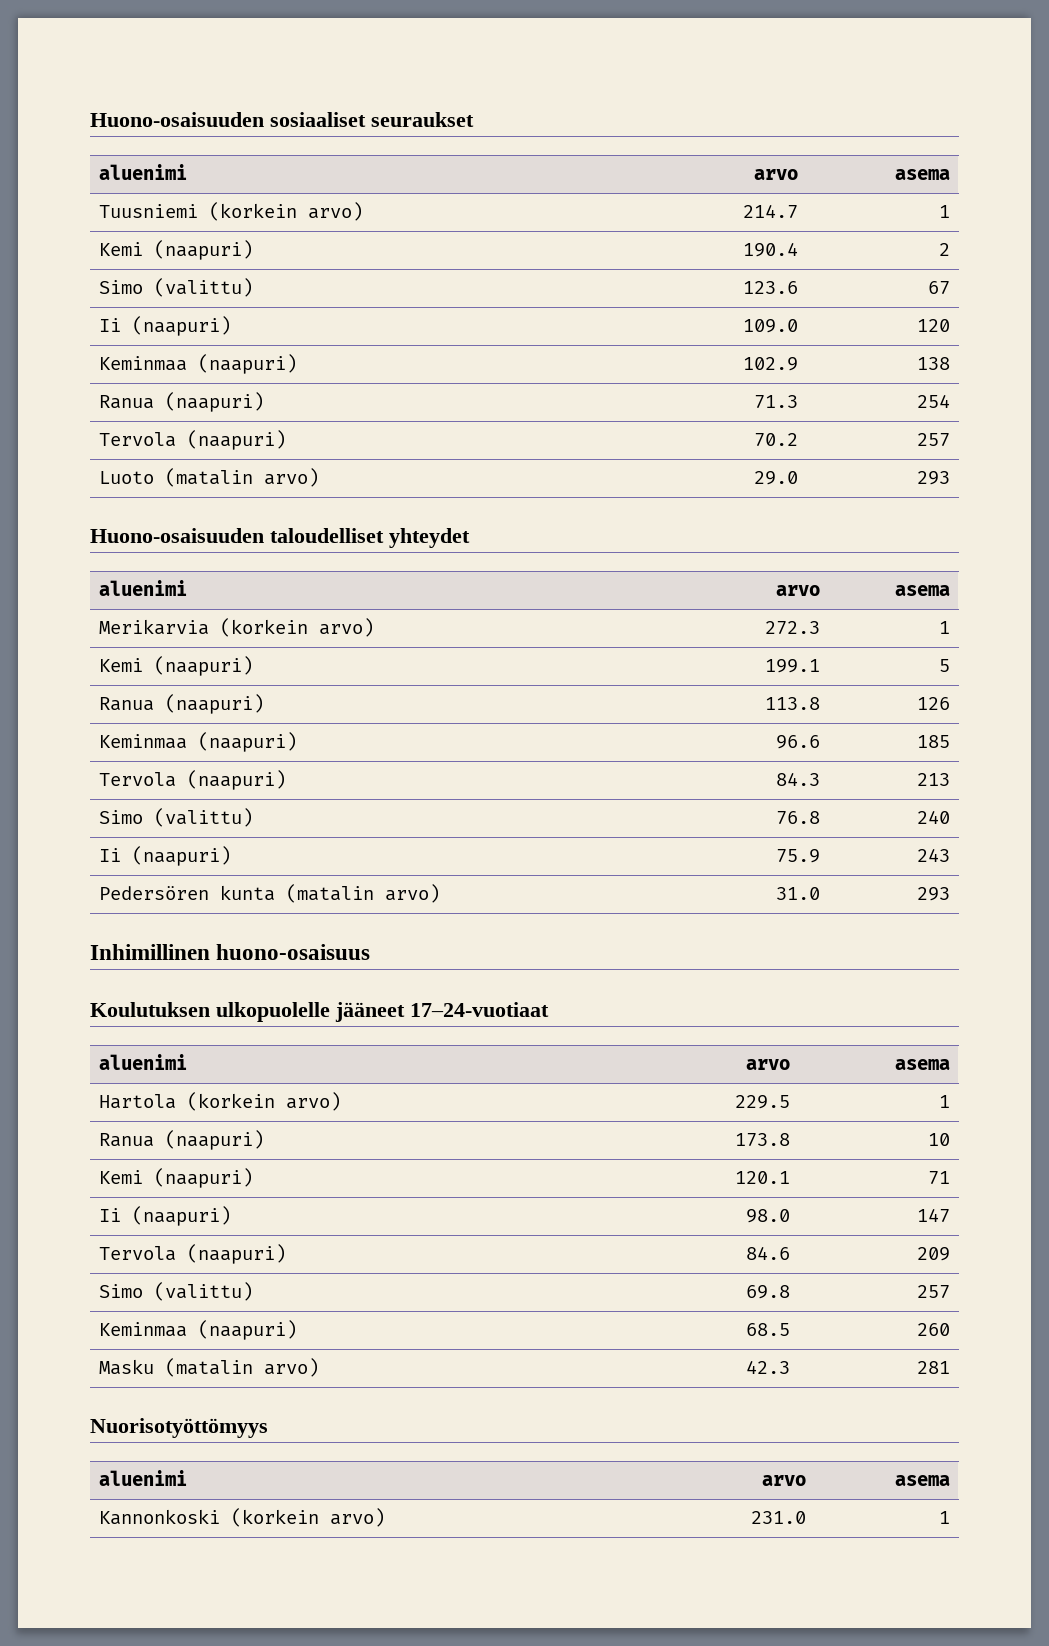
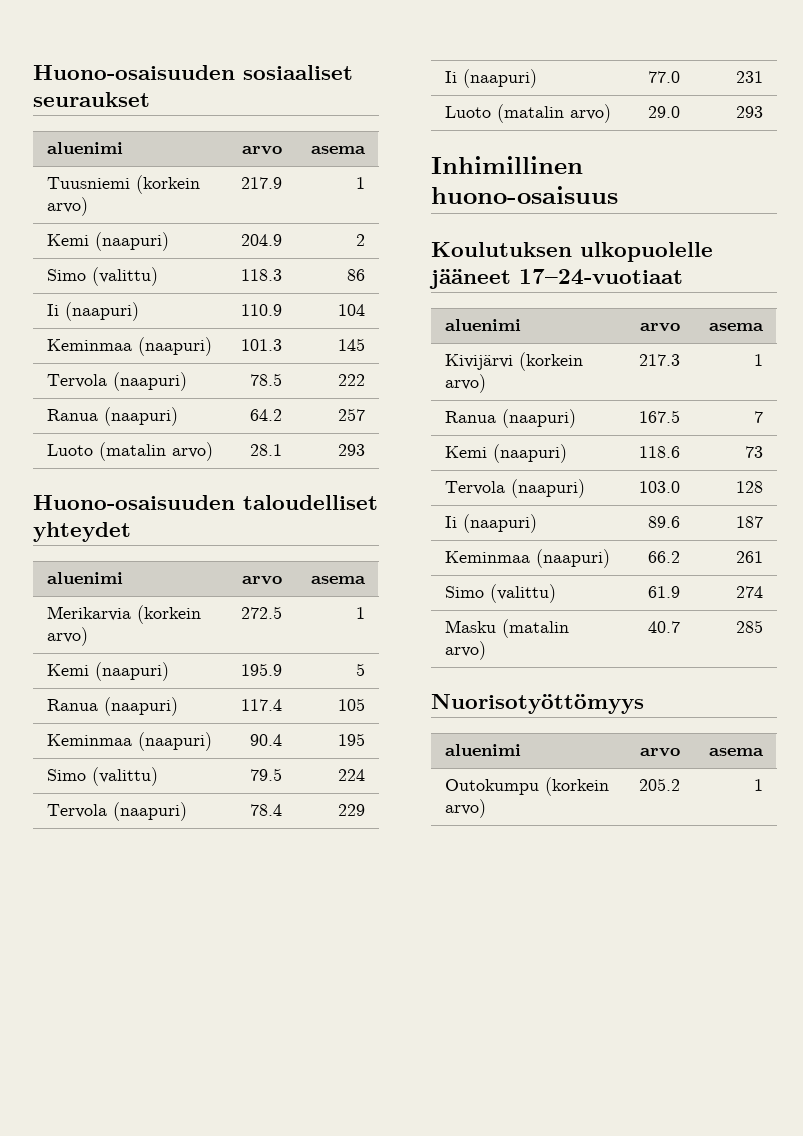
[743,204,799,218] [939,205,951,218] [98,240,253,260] [743,242,799,257] 214.7 | 1 // Kemi (naapuri) | 190.4 -> [241,177,283,189] [356,177,366,189] [46,232,169,251] [241,234,283,246] 217.9 | 1 // Kemi (naapuri) | 204.9
[743,281,799,294] [928,281,951,294] [98,316,231,336] [743,319,799,333] [917,319,951,332] [98,354,297,374] [743,357,799,371] [917,357,951,370] [98,392,264,412] [754,395,799,408] [917,394,951,408] [98,430,286,450] [754,433,799,446] 123.6 | 67 // Ii (naapuri) | 109.0 | 120 // Keminmaa (naapuri) | 102.9 | 138 // Ranua (naapuri) | 71.3 | 254 // Tervola (naapuri) | 70.2 -> [241,269,283,281] [347,269,366,281] [46,302,139,321] [241,304,283,316] [338,304,366,316] [46,337,212,356] [241,339,283,351] [338,338,366,351] [46,372,187,391] [250,373,283,386] [338,374,366,386] [46,407,178,426] [250,409,283,421] 118.3 | 86 // Ii (naapuri) | 110.9 | 104 // Keminmaa (naapuri) | 101.3 | 145 // Tervola (naapuri) | 78.5 | 222 // Ranua (naapuri) | 64.2
[754,471,799,485] 29.0 -> [250,444,283,456] 28.1
[765,621,821,634] [939,621,951,634] [98,656,253,676] [765,659,821,673] 272.3 | 1 // Kemi (naapuri) | 199.1 -> [241,606,283,619] [356,607,366,619] [46,662,169,681] [241,663,283,676] 272.5 | 1 // Kemi (naapuri) | 195.9
[765,697,821,710] [917,697,951,710] [98,732,297,752] [776,735,821,749] [917,735,951,748] [98,770,286,790] [776,772,821,786] [917,773,951,786] [98,808,253,827] [776,811,821,824] [917,810,951,824] [98,846,231,866] [776,849,821,863] [917,848,951,862] [98,884,440,903] [776,887,821,900] 113.8 | 126 // Keminmaa (naapuri) | 96.6 | 185 // Tervola (naapuri) | 84.3 | 213 // Simo (valittu) | 76.8 | 240 // Ii (naapuri) | 75.9 | 243 // Pedersören kunta (matalin arvo) | 31.0 -> [241,699,283,711] [338,698,366,711] [46,732,212,751] [250,734,283,746] [338,733,366,746] [46,767,158,786] [250,768,283,781] [338,769,366,781] [46,802,187,821] [250,804,283,816] [338,804,366,816] [444,69,537,88] [648,71,681,83] [736,71,764,83] [444,104,611,123] [648,106,681,118] 117.4 | 105 // Keminmaa (naapuri) | 90.4 | 195 // Simo (valittu) | 79.5 | 224 // Tervola (naapuri) | 78.4 | 229 // Ii (naapuri) | 77.0 | 231 // Luoto (matalin arvo) | 29.0
[98,1092,341,1111] [735,1095,791,1109] Hartola (korkein arvo) | 229.5 -> [444,352,583,371] [444,374,486,393] [639,354,681,366] Kivijärvi (korkein arvo) | 217.3
[735,1133,791,1146] [928,1133,951,1146] [98,1168,253,1188] [735,1171,791,1184] [928,1171,951,1184] [98,1206,231,1226] [746,1209,791,1223] [917,1208,951,1222] [98,1244,286,1264] [746,1246,791,1260] [917,1247,951,1261] [98,1282,253,1301] [746,1285,791,1299] [917,1285,951,1298] [98,1320,297,1340] [746,1323,791,1336] [917,1323,951,1336] 173.8 | 10 // Kemi (naapuri) | 120.1 | 71 // Ii (naapuri) | 98.0 | 147 // Tervola (naapuri) | 84.6 | 209 // Simo (valittu) | 69.8 | 257 // Keminmaa (naapuri) | 68.5 | 260 -> [639,410,681,423] [754,411,764,423] [444,444,567,463] [639,446,681,458] [745,446,764,458] [444,479,585,498] [639,481,681,493] [736,481,764,493] [444,514,537,533] [648,516,681,528] [736,516,764,528] [444,549,610,568] [648,551,681,563] [736,551,764,563] [444,584,556,603] [648,586,681,598] [736,586,764,598] 167.5 | 7 // Kemi (naapuri) | 118.6 | 73 // Tervola (naapuri) | 103.0 | 128 // Ii (naapuri) | 89.6 | 187 // Keminmaa (naapuri) | 66.2 | 261 // Simo (valittu) | 61.9 | 274
[746,1360,791,1374] [917,1361,951,1374] 42.3 | 281 -> [648,621,681,633] [736,620,764,633] 40.7 | 285
[98,1508,385,1527] [751,1511,807,1524] Kannonkoski (korkein arvo) | 231.0 -> [444,777,609,796] [444,799,486,818] [639,778,681,791] Outokumpu (korkein arvo) | 205.2

